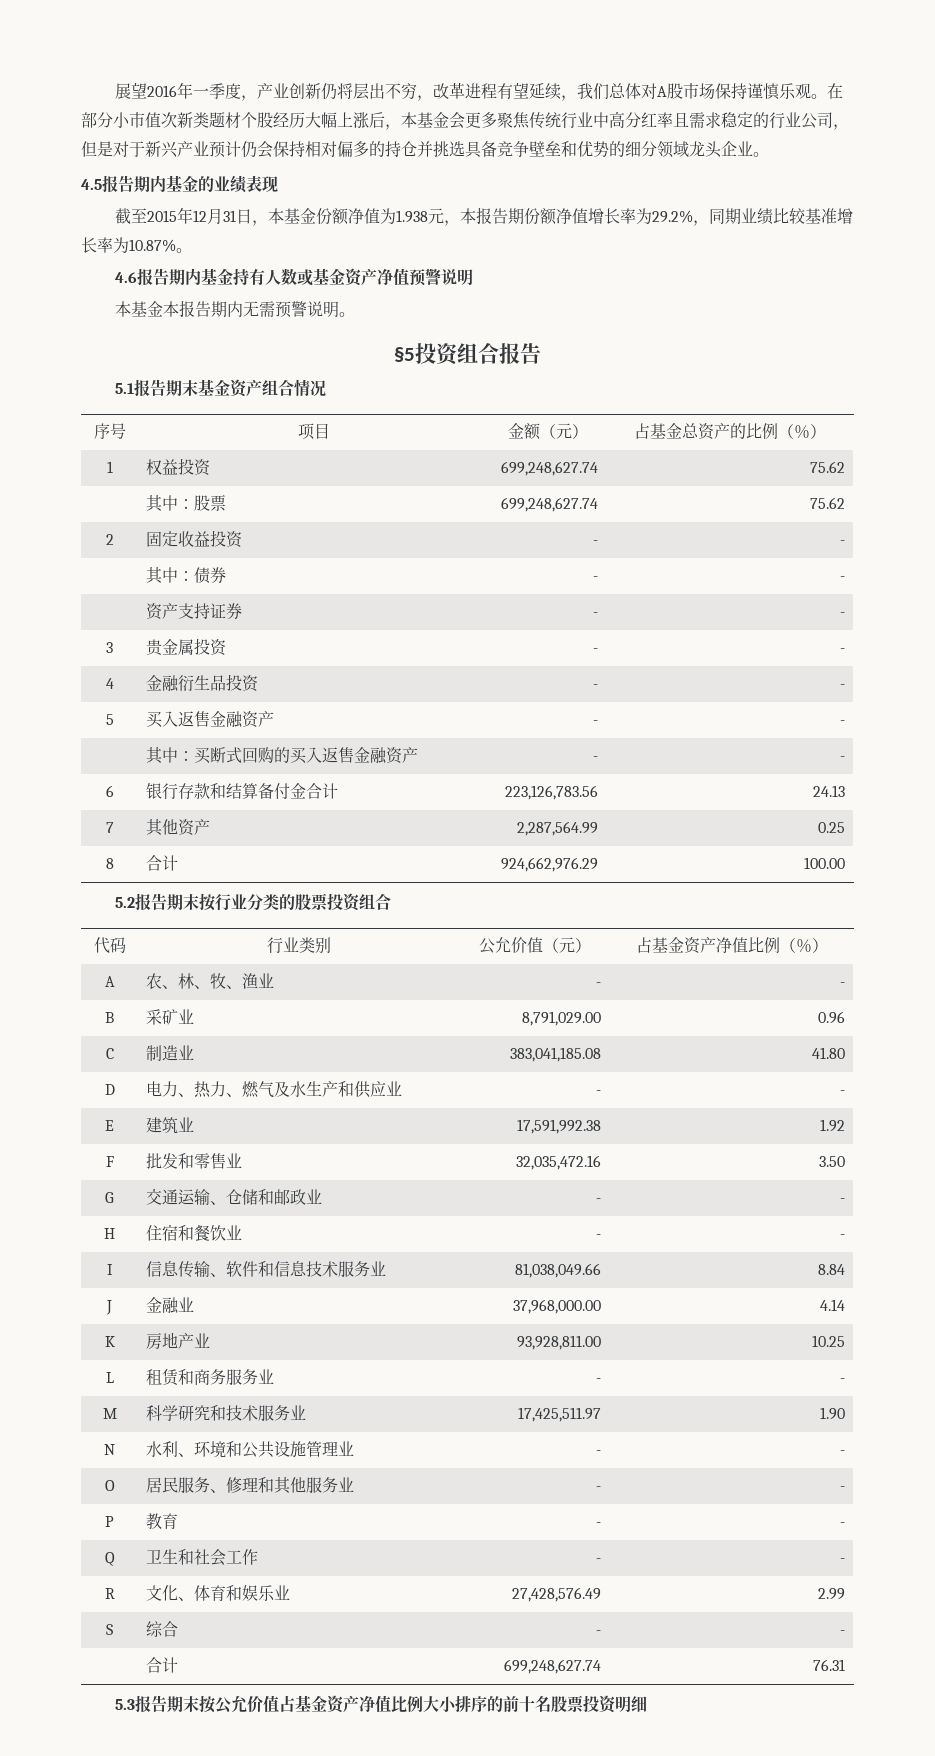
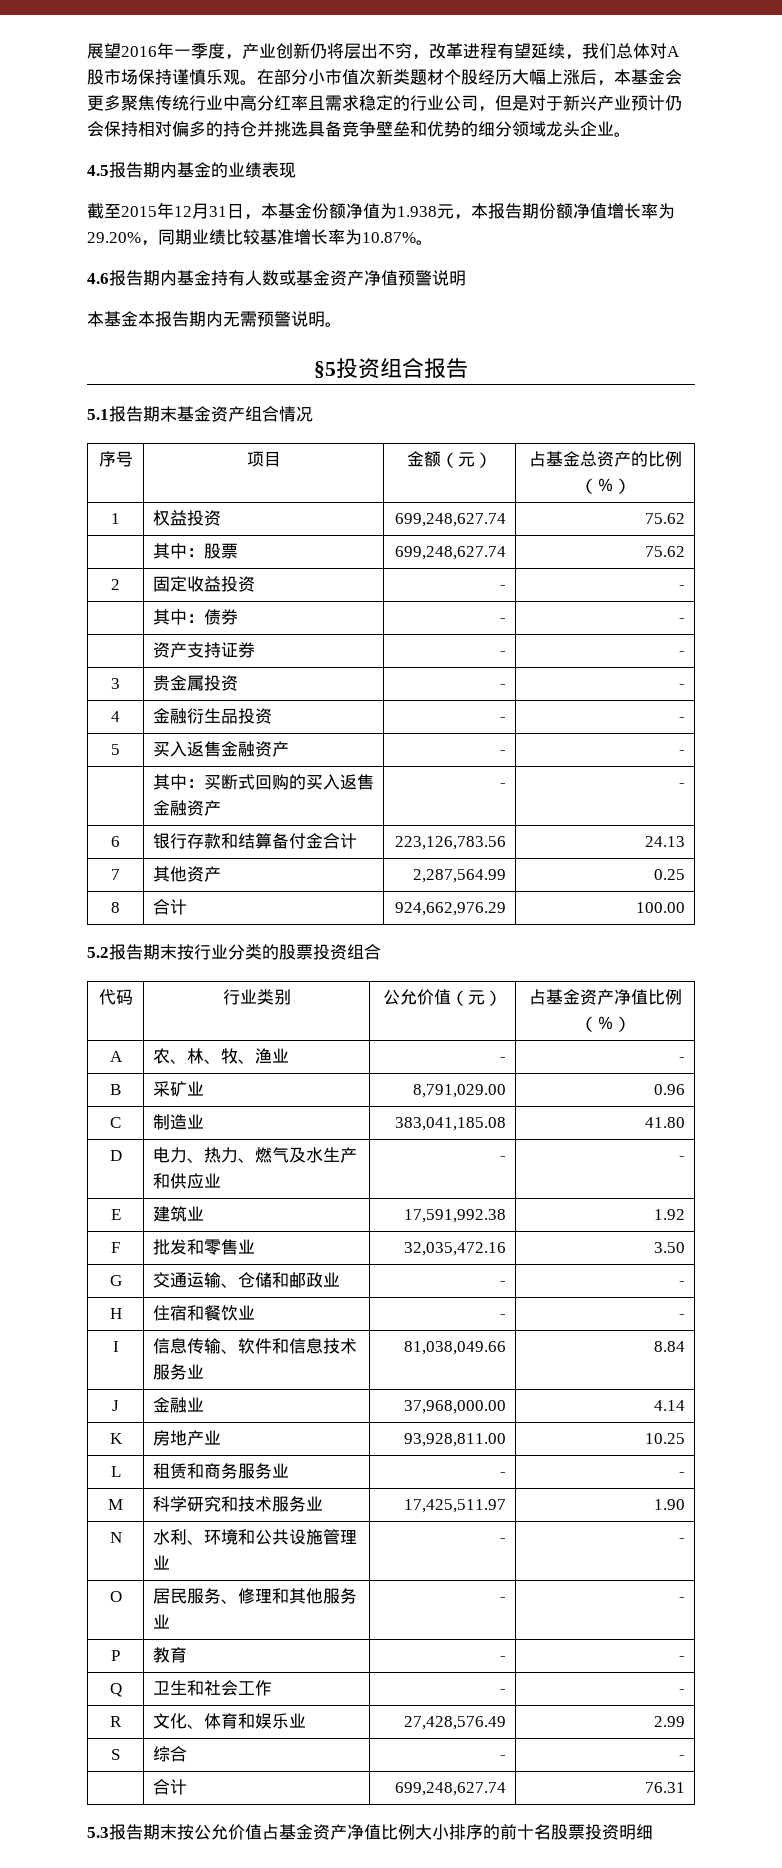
[652,210,694,223] 29.2% -> [87,232,141,243] 29.20%

